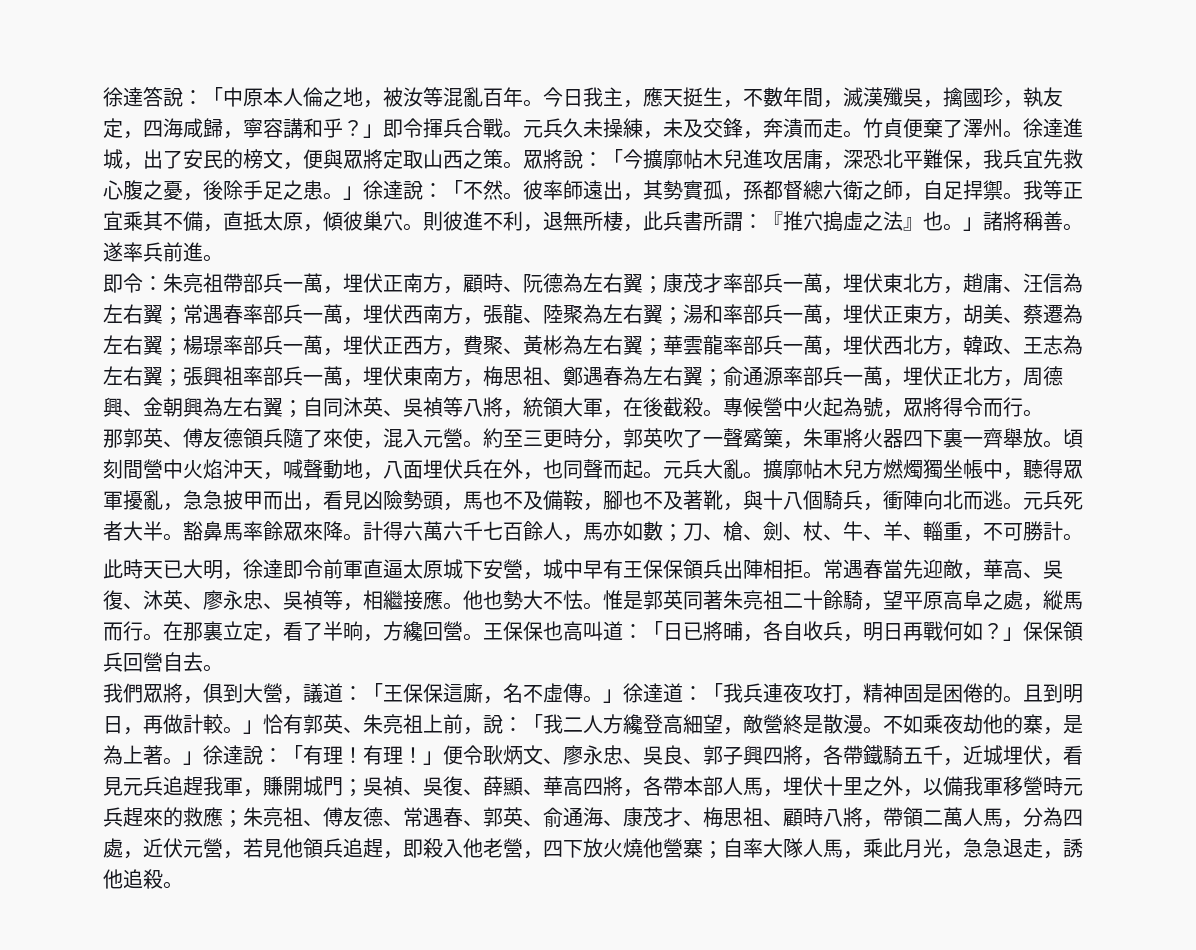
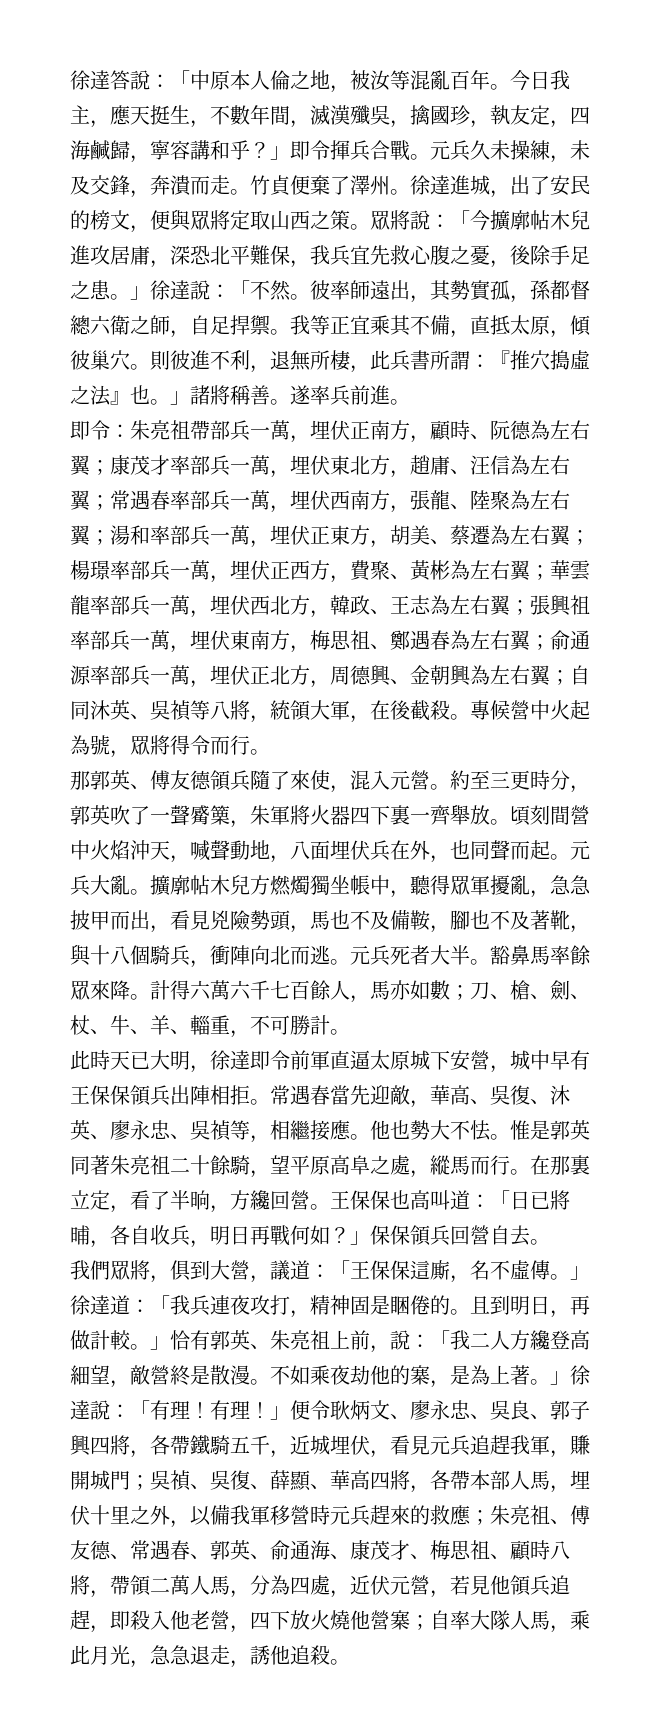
[183,118,203,138] 咸 -> [90,140,110,160] 鹹
[363,490,383,510] 凶 -> [210,910,230,930] 兇
[943,684,963,703] 困 -> [390,1296,410,1315] 睏

